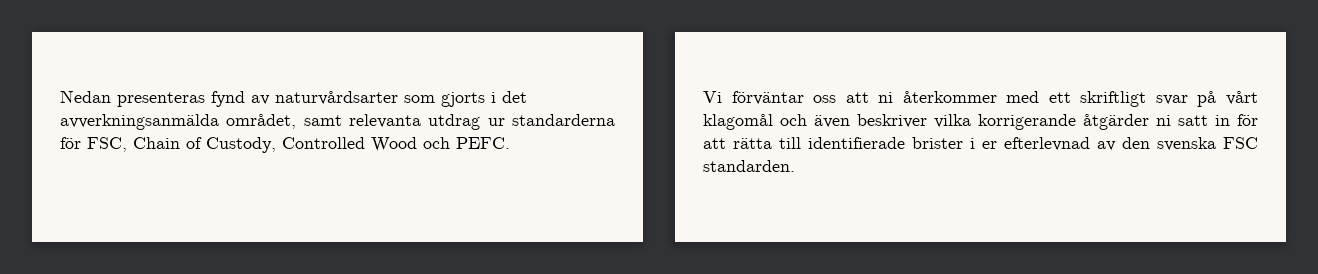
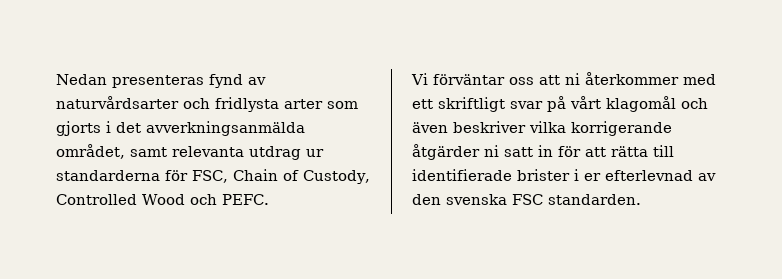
(398, 98) none -> [183,97,323,112] och fridlysta arter

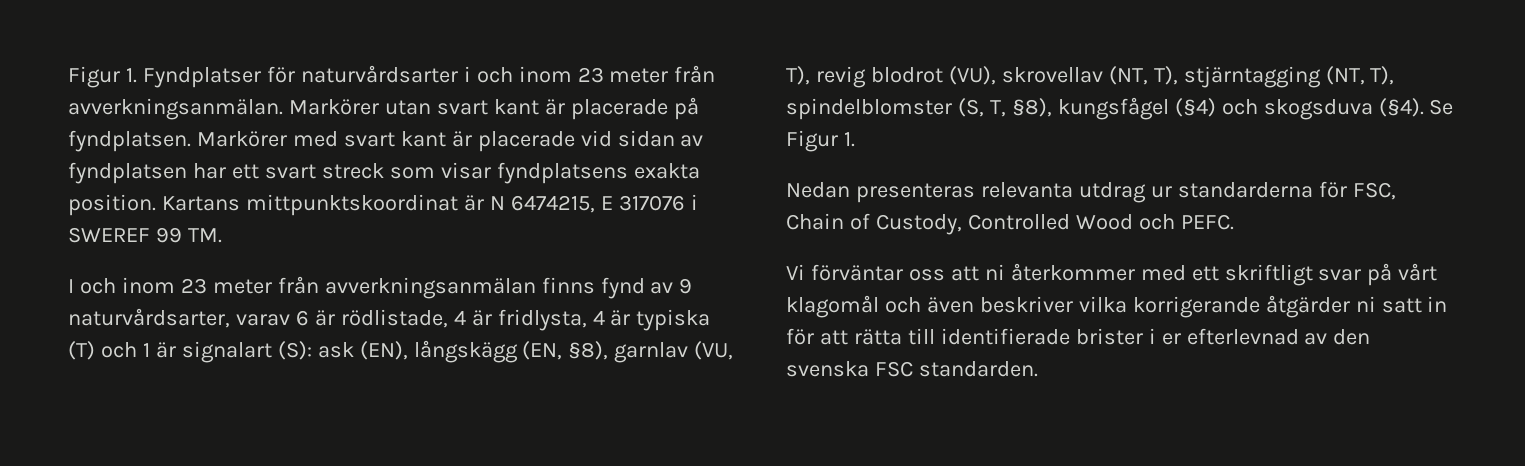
[56,74,266,88] [56,96,358,112] [56,121,305,136] [56,144,167,159] Nedan presenteras fynd av naturvårdsarter och fridlysta arter som gjorts i det avverkningsanmälda området, samt -> [68,65,716,88] [68,97,699,120] [68,130,704,152] [68,162,700,184] [68,194,698,216] [68,227,222,243] [68,276,693,299] [68,308,711,331] [68,340,734,363] [786,66,1395,88] [786,97,1454,120] [786,130,855,152] [786,182,975,203] Figur 1. Fyndplatser för naturvårdsarter i och inom 23 meter från avverkningsanmälan. Markörer utan svart kant är placerade på fyndplatsen. Markörer med svart kant är placerade vid sidan av fyndplatsen har ett svart streck som visar fyndplatsens exakta position. Kartans mittpunktskoordinat är N 6474215, E 317076 i SWEREF 99 TM. // I och inom 23 meter från avverkningsanmälan finns fynd av 9 naturvårdsarter, varav 6 är rödlistade, 4 är fridlysta, 4 är typiska (T) och 1 är signalart (S): ask (EN), långskägg (EN, §8), garnlav (VU, T), revig blodrot (VU), skrovellav (NT, T), stjärntagging (NT, T), spindelblomster (S, T, §8), kungsfågel (§4) och skogsduva (§4). Se Figur 1. // Nedan presenteras

